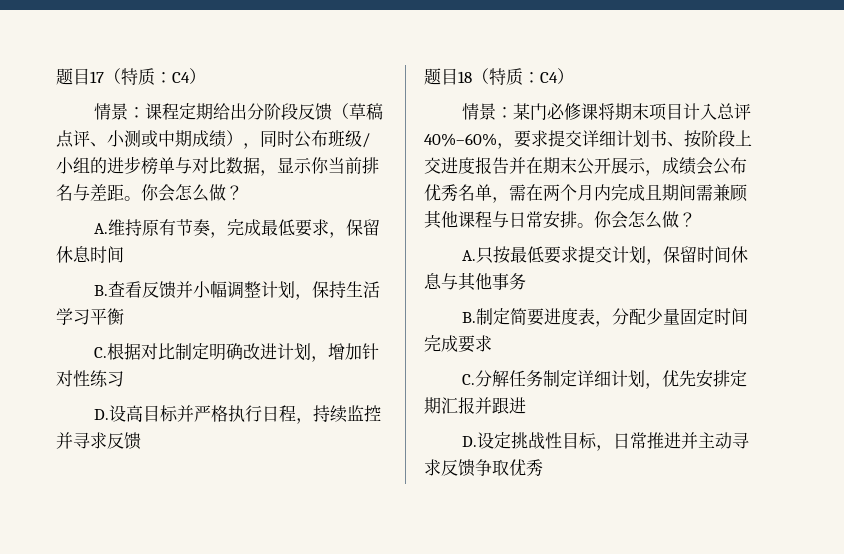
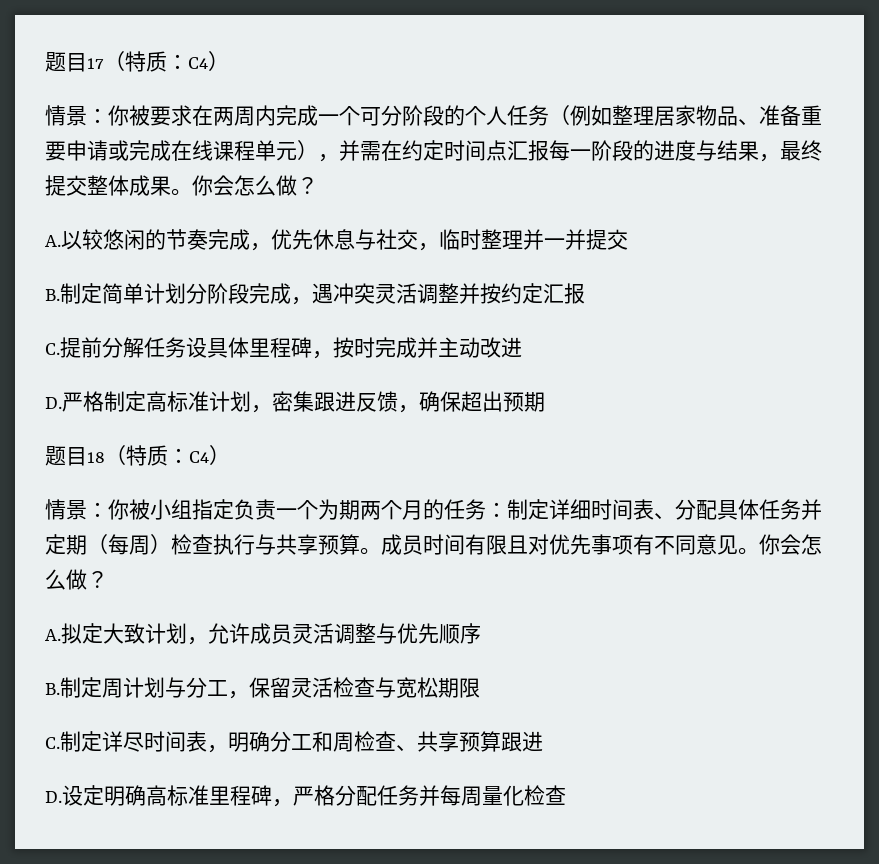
[145,103,384,121] [56,130,370,149] [56,156,379,176] [56,184,243,202] [94,219,381,238] [56,246,124,263] [94,281,381,300] [56,308,124,325] [94,343,380,362] [56,370,124,387] [94,405,382,424] [56,432,141,450] 课程定期给出分阶段反馈（草稿点评、小测或中期成绩），同时公布班级/小组的进步榜单与对比数据，显示你当前排名与差距。你会怎么做？ // A.维持原有节奏，完成最低要求，保留休息时间 // B.查看反馈并小幅调整计划，保持生活学习平衡 // C.根据对比制定明确改进计划，增加针对性练习 // D.设高目标并严格执行日程，持续监控并寻求反馈 -> [108,105,822,126] [45,140,822,162] [45,175,318,196] [45,229,628,251] [45,283,585,305] [45,337,522,359] [45,391,545,413] 你被要求在两周内完成一个可分阶段的个人任务（例如整理居家物品、准备重要申请或完成在线课程单元），并需在约定时间点汇报每一阶段的进度与结果，最终提交整体成果。你会怎么做？ // A.以较悠闲的节奏完成，优先休息与社交，临时整理并一并提交 // B.制定简单计划分阶段完成，遇冲突灵活调整并按约定汇报 // C.提前分解任务设具体里程碑，按时完成并主动改进 // D.严格制定高标准计划，密集跟进反馈，确保超出预期
[513,103,752,121] [424,130,752,149] [424,157,747,176] [424,184,748,203] [424,210,696,229] [462,246,749,265] [424,272,526,291] [462,308,749,327] [424,335,492,353] [462,370,748,389] [424,397,526,414] [462,432,750,451] [424,459,543,477] 某门必修课将期末项目计入总评40%–60%，要求提交详细计划书、按阶段上交进度报告并在期末公开展示，成绩会公布优秀名单，需在两个月内完成且期间需兼顾其他课程与日常安排。你会怎么做？ // A.只按最低要求提交计划，保留时间休息与其他事务 // B.制定简要进度表，分配少量固定时间完成要求 // C.分解任务制定详细计划，优先安排定期汇报并跟进 // D.设定挑战性目标，日常推进并主动寻求反馈争取优秀 -> [108,499,822,520] [45,534,822,555] [45,569,108,590] [45,623,481,645] [45,677,480,699] [45,731,543,753] [45,785,566,807] 你被小组指定负责一个为期两个月的任务：制定详细时间表、分配具体任务并定期（每周）检查执行与共享预算。成员时间有限且对优先事项有不同意见。你会怎么做？ // A.拟定大致计划，允许成员灵活调整与优先顺序 // B.制定周计划与分工，保留灵活检查与宽松期限 // C.制定详尽时间表，明确分工和周检查、共享预算跟进 // D.设定明确高标准里程碑，严格分配任务并每周量化检查

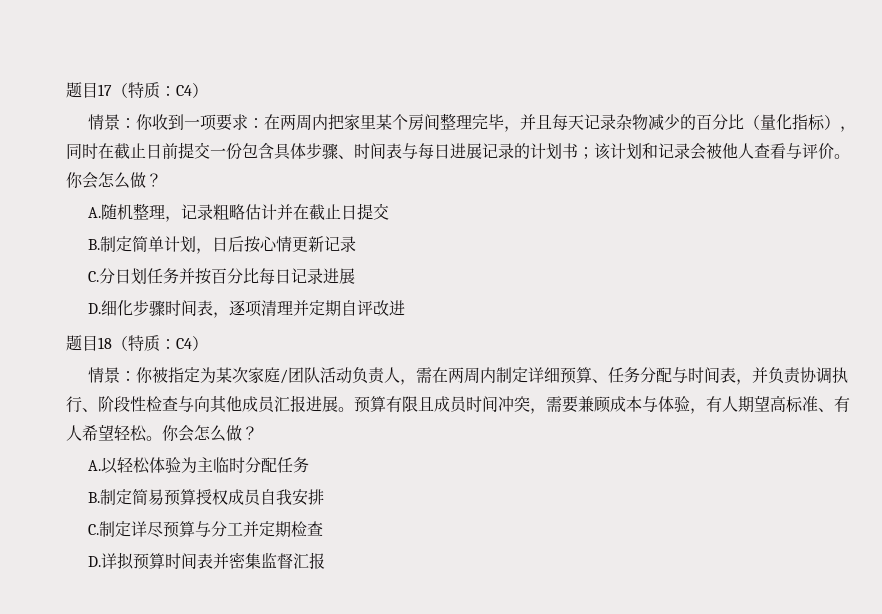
[129,105,822,126] [45,140,822,162] [45,175,318,196] [45,229,586,251] 被要求在两周内完成一个可分阶段的个人任务（例如整理居家物品、准备重要申请或完成在线课程单元），并需在约定时间点汇报每一阶段的进度与结果，最终提交整体成果。你会怎么做？ // A.以较悠闲的节奏完成，优先休息与社交，临时整理并一并 -> [151,113,856,132] [66,142,850,160] [66,172,162,189] [87,203,357,222] 收到一项要求：在两周内把家里某个房间整理完毕，并且每天记录杂物减少的百分比（量化指标），同时在截止日前提交一份包含具体步骤、时间表与每日进展记录的计划书；该计划和记录会被他人查看与评价。你会怎么做？ // A.随机整理，记录粗略估计并在截止日
[186,283,585,305] [45,337,522,359] [45,391,545,413] 分阶段完成，遇冲突灵活调整并按约定汇报 // C.提前分解任务设具体里程碑，按时完成并主动改进 // D.严格制定高标准计划，密集跟进反馈，确保超出预期 -> [195,236,356,254] [87,268,355,285] [87,300,405,318] ，日后按心情更新记录 // C.分日划任务并按百分比每日记录进展 // D.细化步骤时间表，逐项清理并定期自评改进
[150,499,822,520] [45,534,822,555] [45,569,108,590] [45,623,481,645] [45,677,480,699] [45,731,543,753] [45,785,566,807] 小组指定负责一个为期两个月的任务：制定详细时间表、分配具体任务并定期（每周）检查执行与共享预算。成员时间有限且对优先事项有不同意见。你会怎么做？ // A.拟定大致计划，允许成员灵活调整与优先顺序 // B.制定周计划与分工，保留灵活检查与宽松期限 // C.制定详尽时间表，明确分工和周检查、共享预算跟进 // D.设定明确高标准里程碑，严格分配任务并每周量化检查 -> [167,367,848,385] [66,395,850,414] [66,424,258,442] [87,457,309,474] [87,489,324,506] [87,521,323,538] [87,552,325,570] 指定为某次家庭/团队活动负责人，需在两周内制定详细预算、任务分配与时间表，并负责协调执行、阶段性检查与向其他成员汇报进展。预算有限且成员时间冲突，需要兼顾成本与体验，有人期望高标准、有人希望轻松。你会怎么做？ // A.以轻松体验为主临时分配任务 // B.制定简易预算授权成员自我安排 // C.制定详尽预算与分工并定期检查 // D.详拟预算时间表并密集监督汇报

